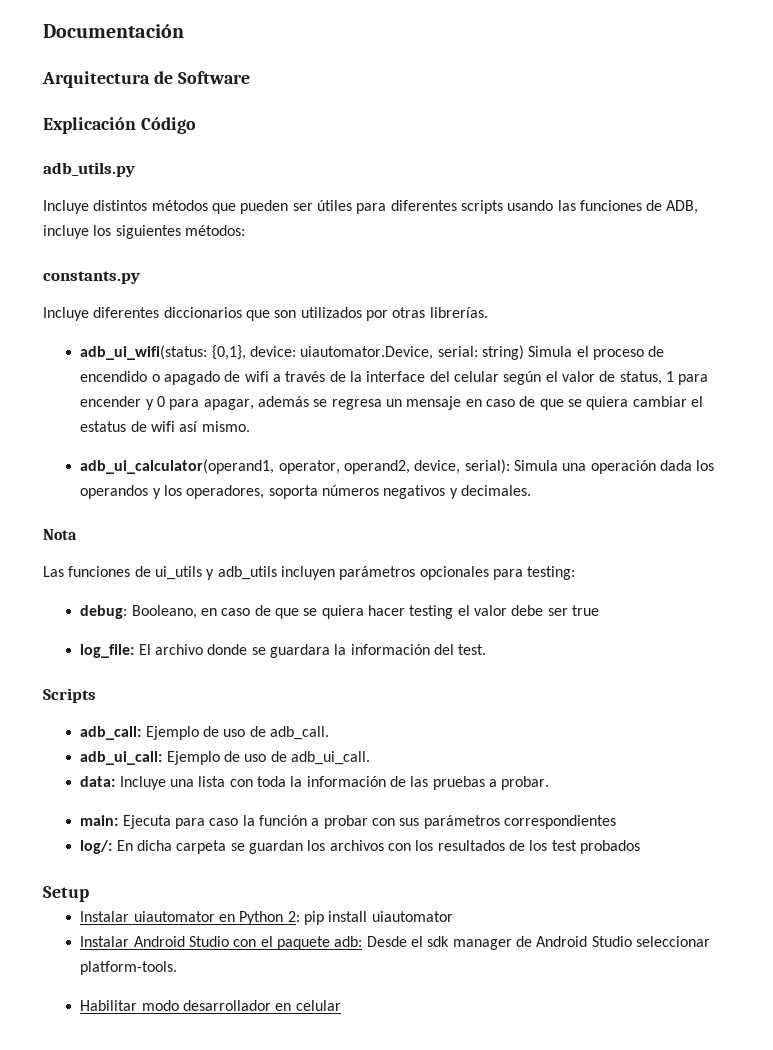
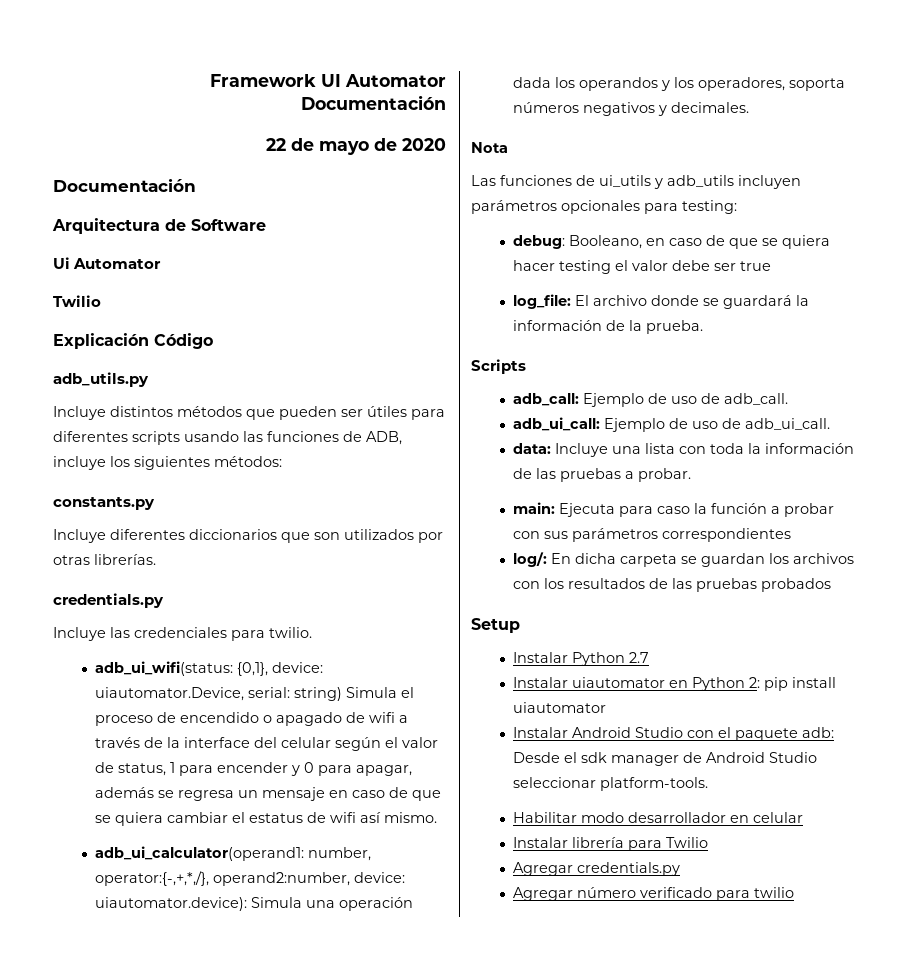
(43, 31) none -> [210,74,446,87] [301,95,446,110] [266,138,446,155] Framework UI Automator // Documentación // 22 de mayo de 2020 //
(250, 77) none -> [53,257,162,269] [53,295,101,307] // Ui Automator // Twilio
(488, 312) none -> [53,593,164,608] [53,627,312,641] // credentials.py // Incluye las credenciales para twilio.
[80,459,510,474] adb_ui_calculator(operand1, operator, operand2, device, serial): -> [95,846,372,861] [95,871,406,886] [95,897,248,911] adb_ui_calculator(operand1: number, operator:{-,+,*,/}, operand2:number, device: uiautomator.device):
[270,644,487,658] guardara la información del test. -> [723,295,810,309] [513,320,704,334] guardará la información de la prueba.
[529,840,577,851] los test -> [672,578,758,592] las pruebas
(89, 894) none -> [513,652,650,666] // Instalar Python 2.7
(341, 1005) none -> [513,837,709,851] [513,862,681,876] [513,887,795,901] // Instalar librería para Twilio // Agregar credentials.py // Agregar número verificado para twilio

